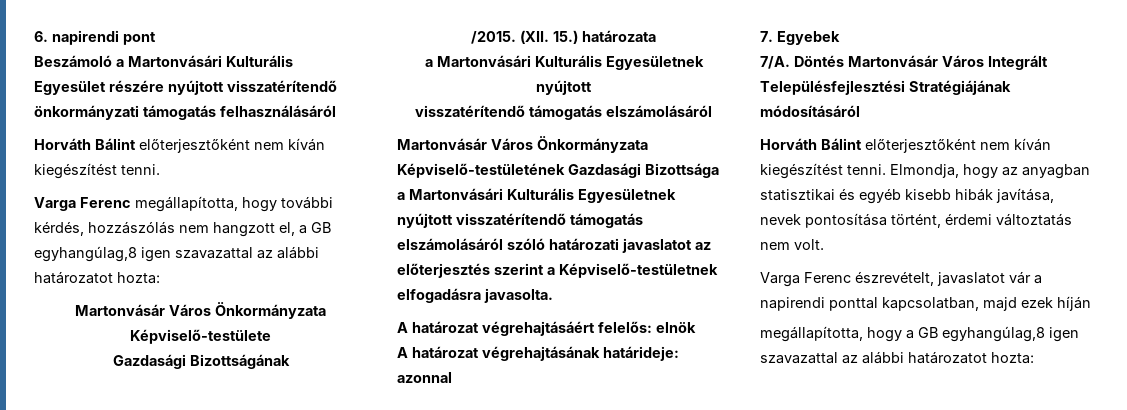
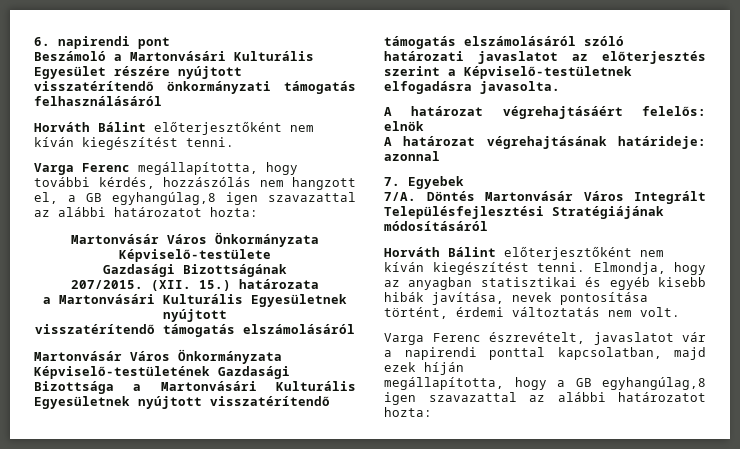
[471,31,516,44] /2015. -> [71,280,143,289] 207/2015.

